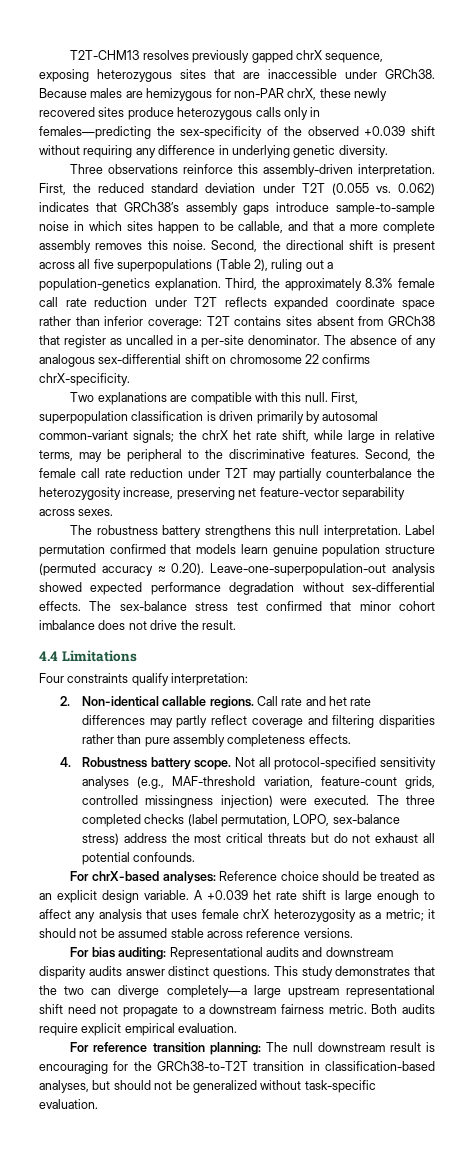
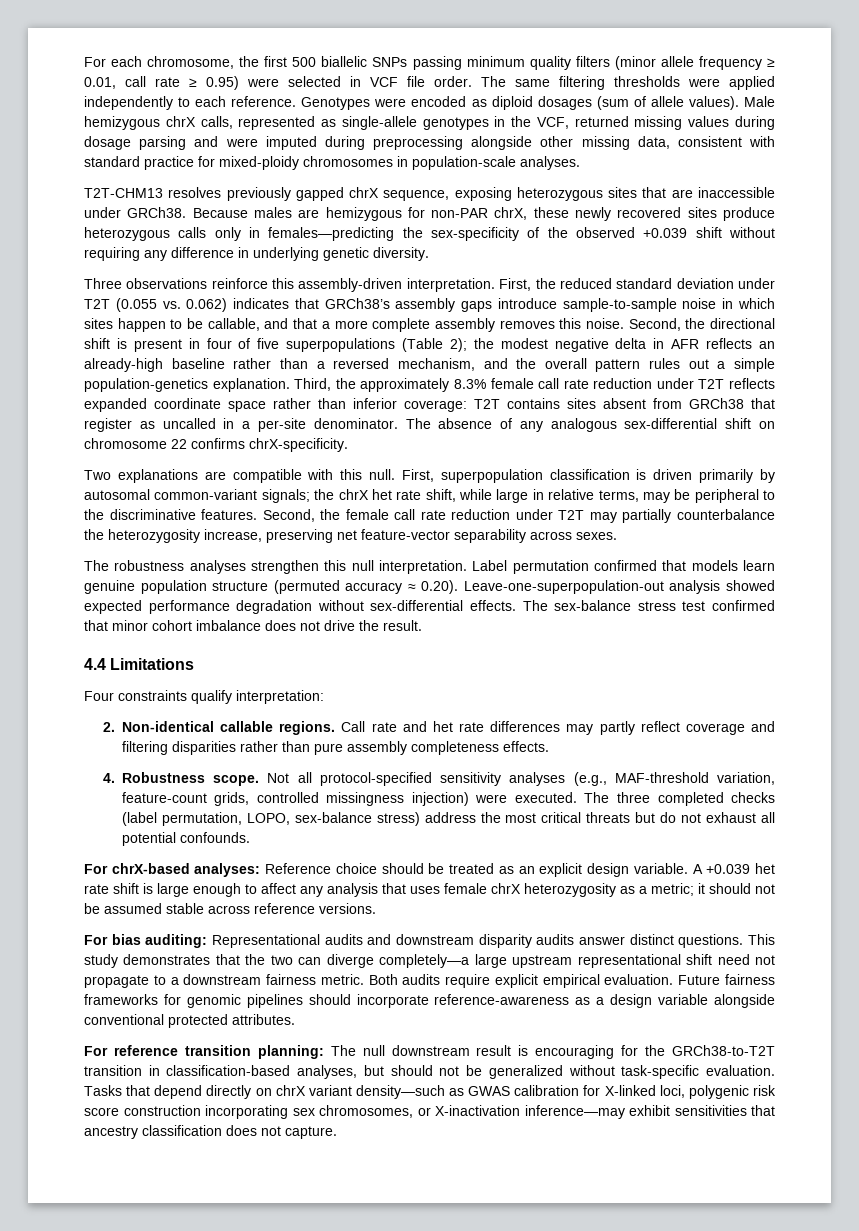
(70, 55) none -> [84,56,776,70] [84,76,775,90] [84,96,775,110] [84,116,775,130] [84,136,775,150] [84,156,580,170] For each chromosome, the first 500 biallelic SNPs passing minimum quality filters (minor allele frequency ≥ 0.01, call rate ≥ 0.95) were selected in VCF file order. The same filtering thresholds were applied independently to each reference. Genotypes were encoded as diploid dosages (sum of allele values). Male hemizygous chrX calls, represented as single-allele genotypes in the VCF, returned missing values during dosage parsing and were imputed during preprocessing alongside other missing data, consistent with standard practice for mixed-ploidy chromosomes in population-scale analyses. //
[39,259,303,272] across all five superpopulations (Table 2), ruling -> [188,338,775,352] [84,358,681,372] in four of five superpopulations (Table 2); the modest negative delta in AFR reflects an already-high baseline rather than a reversed mechanism, and the overall pattern rules
(333, 265) none -> [734,358,775,372] simple
[162,525,271,538] battery strengthens -> [189,560,319,574] analyses strengthen
[150,757,191,770] battery -> (205, 777) none
(238, 1028) none -> [678,974,775,985] [84,994,775,1008] [84,1014,295,1028] Future fairness frameworks for genomic pipelines should incorporate reference-awareness as a design variable alongside conventional protected attributes.
(98, 1104) none -> [84,1085,776,1099] [84,1105,775,1119] [84,1125,337,1139] Tasks that depend directly on chrX variant density—such as GWAS calibration for X-linked loci, polygenic risk score construction incorporating sex chromosomes, or X-inactivation inference—may exhibit sensitivities that ancestry classification does not capture.

